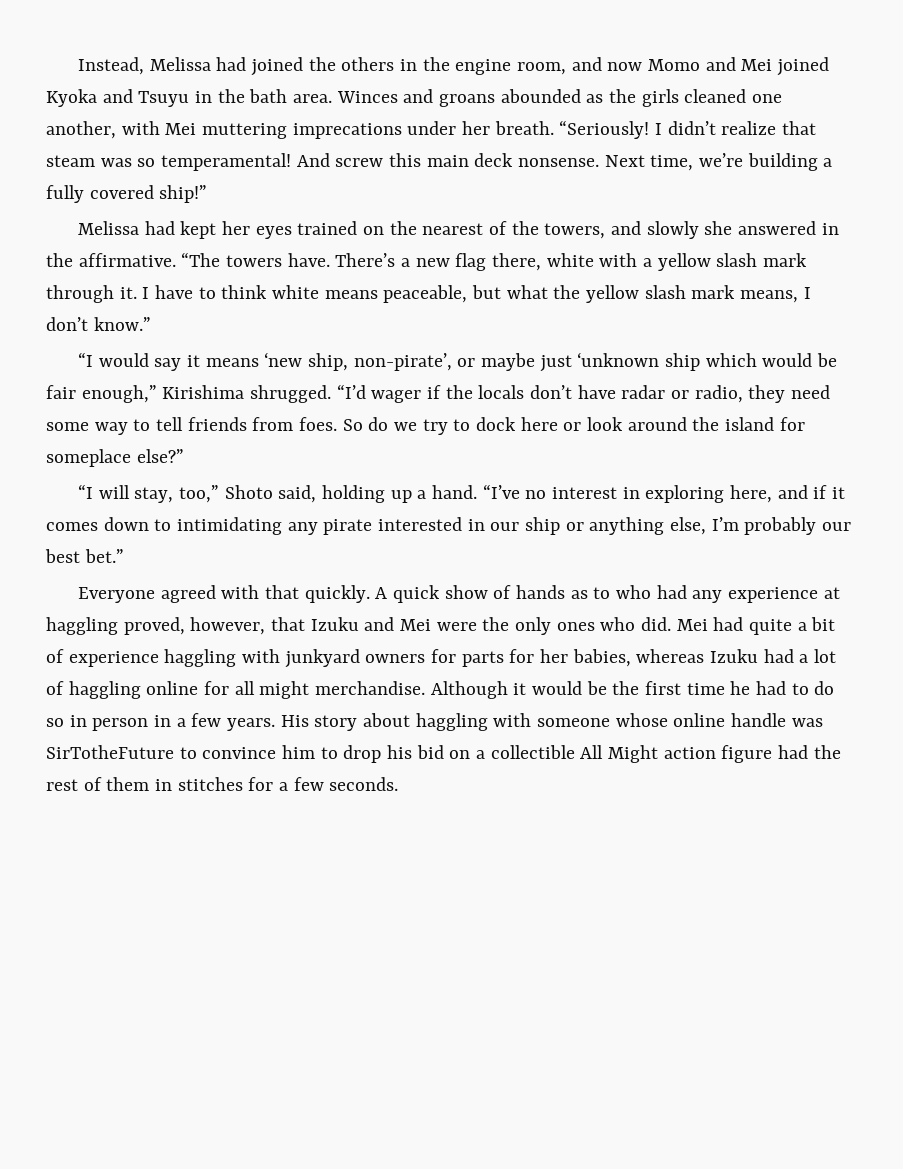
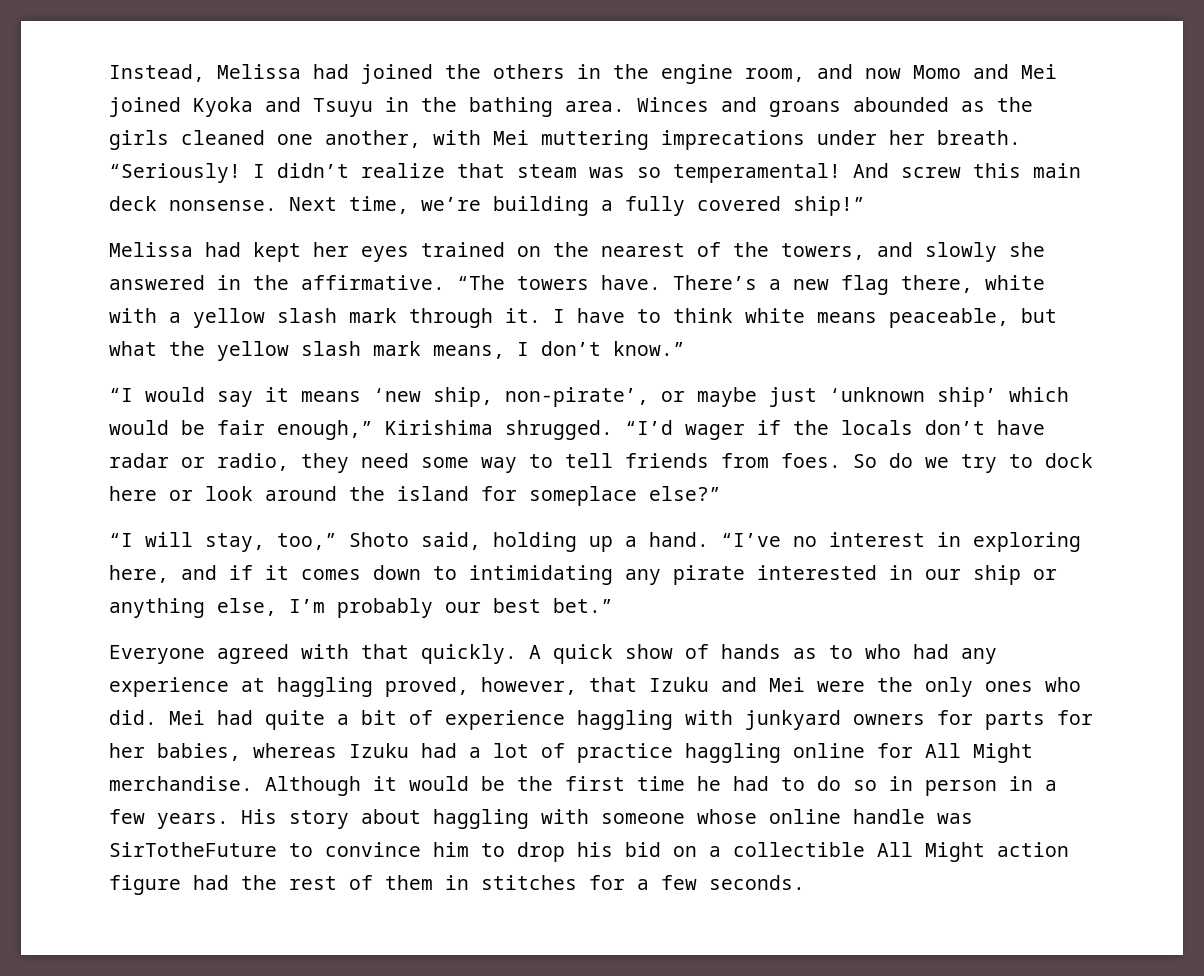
[249,89,288,103] bath -> [469,97,553,117] bathing
[665,353,701,371] ship -> [937,387,997,407] ship’
(64, 688) none -> [577,743,673,763] practice
[234,681,310,699] all might -> [925,743,1033,763] All Might

